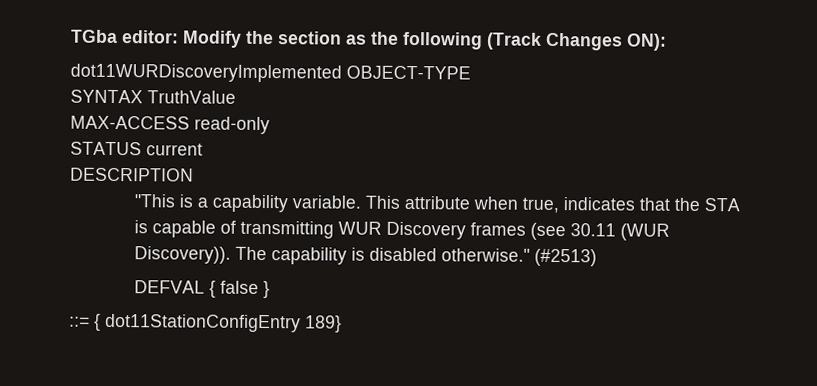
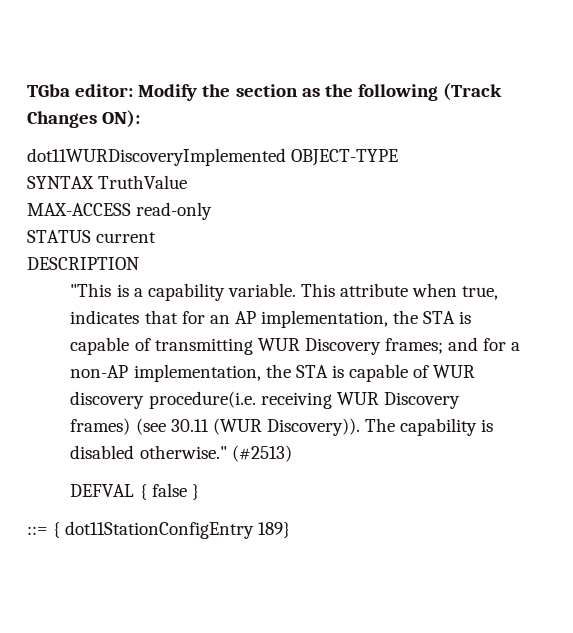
(670, 204) none -> [181,310,389,328] for an AP implementation,
[469,222,526,236] frames -> [385,337,521,354] [70,364,476,382] [70,391,460,409] [70,418,131,435] frames; and for a non-AP implementation, the STA is capable of WUR discovery procedure(i.e. receiving WUR Discovery frames)

